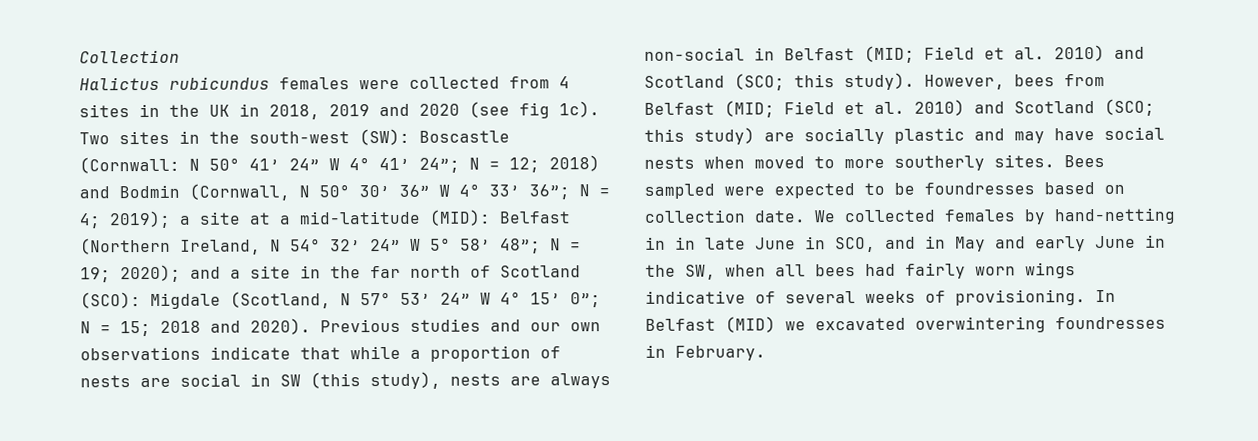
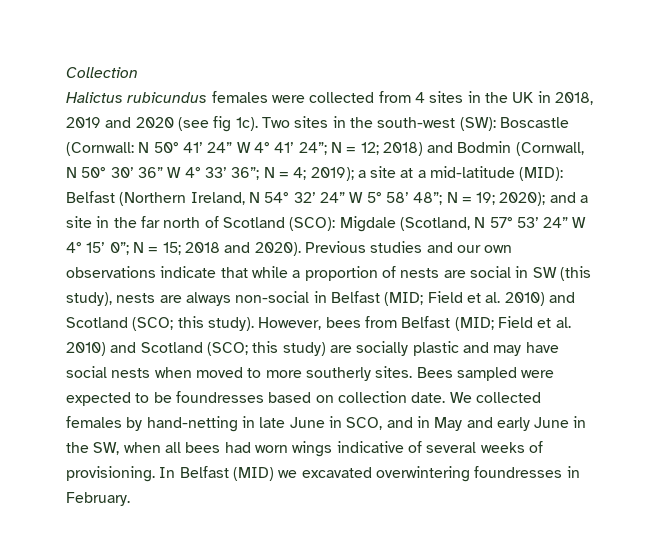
[675,236,696,250] in -> (255, 422) none
[905,262,966,279] fairly -> (251, 447) none

